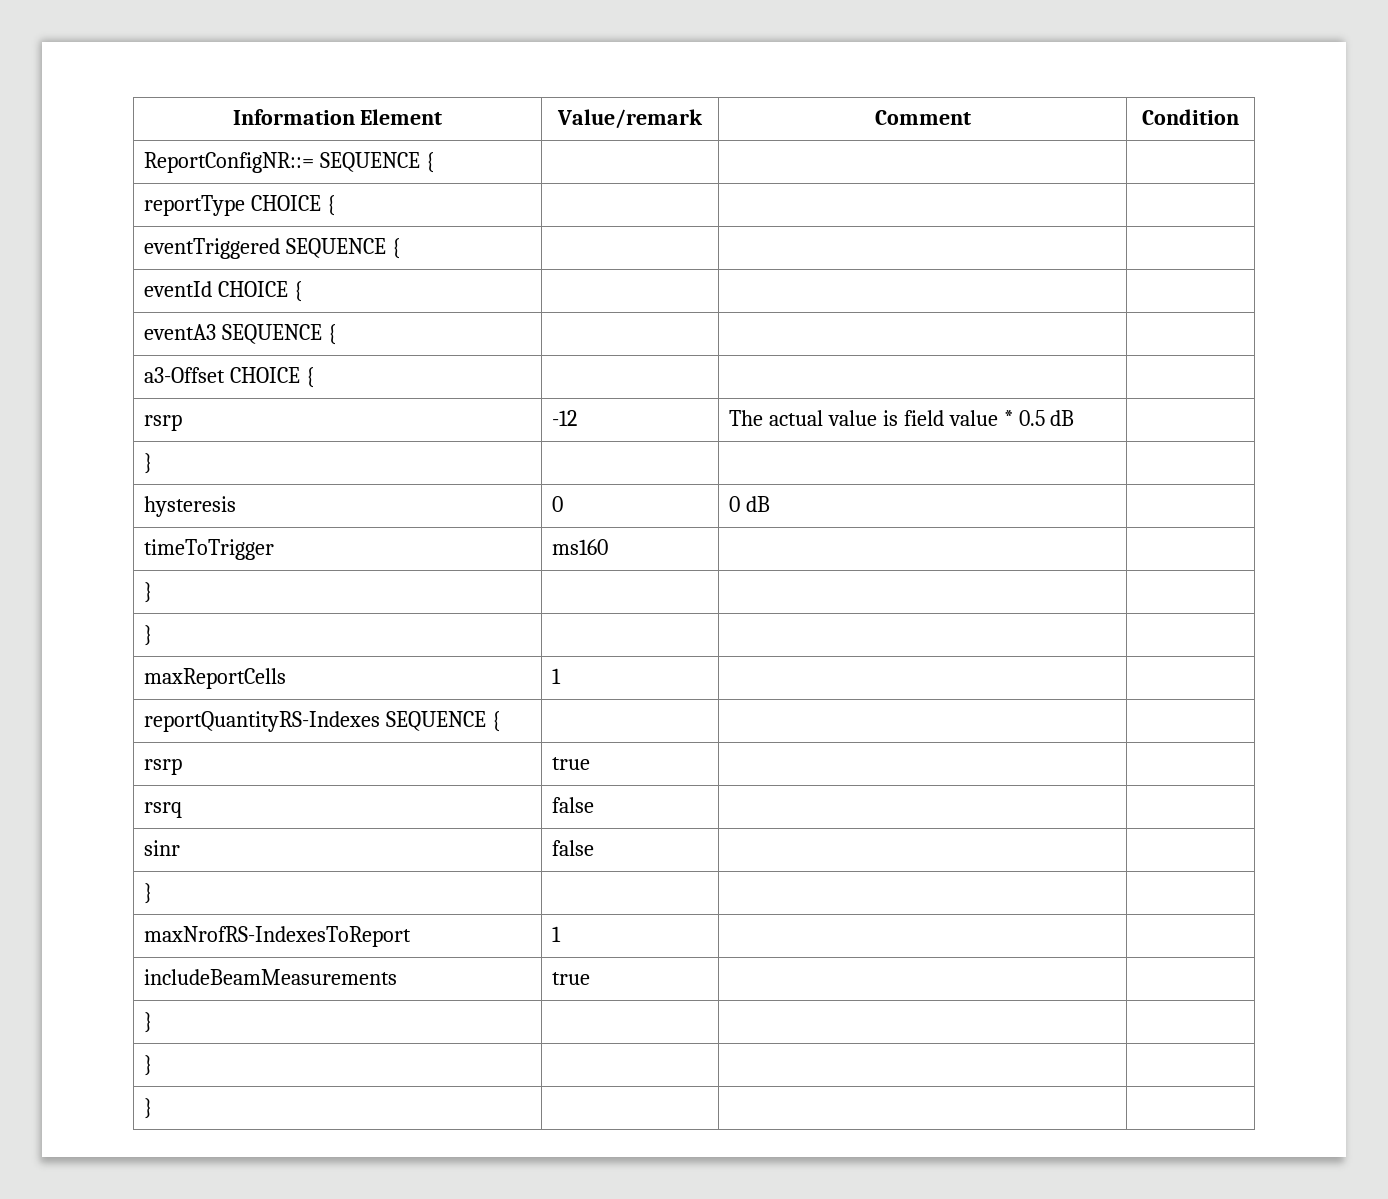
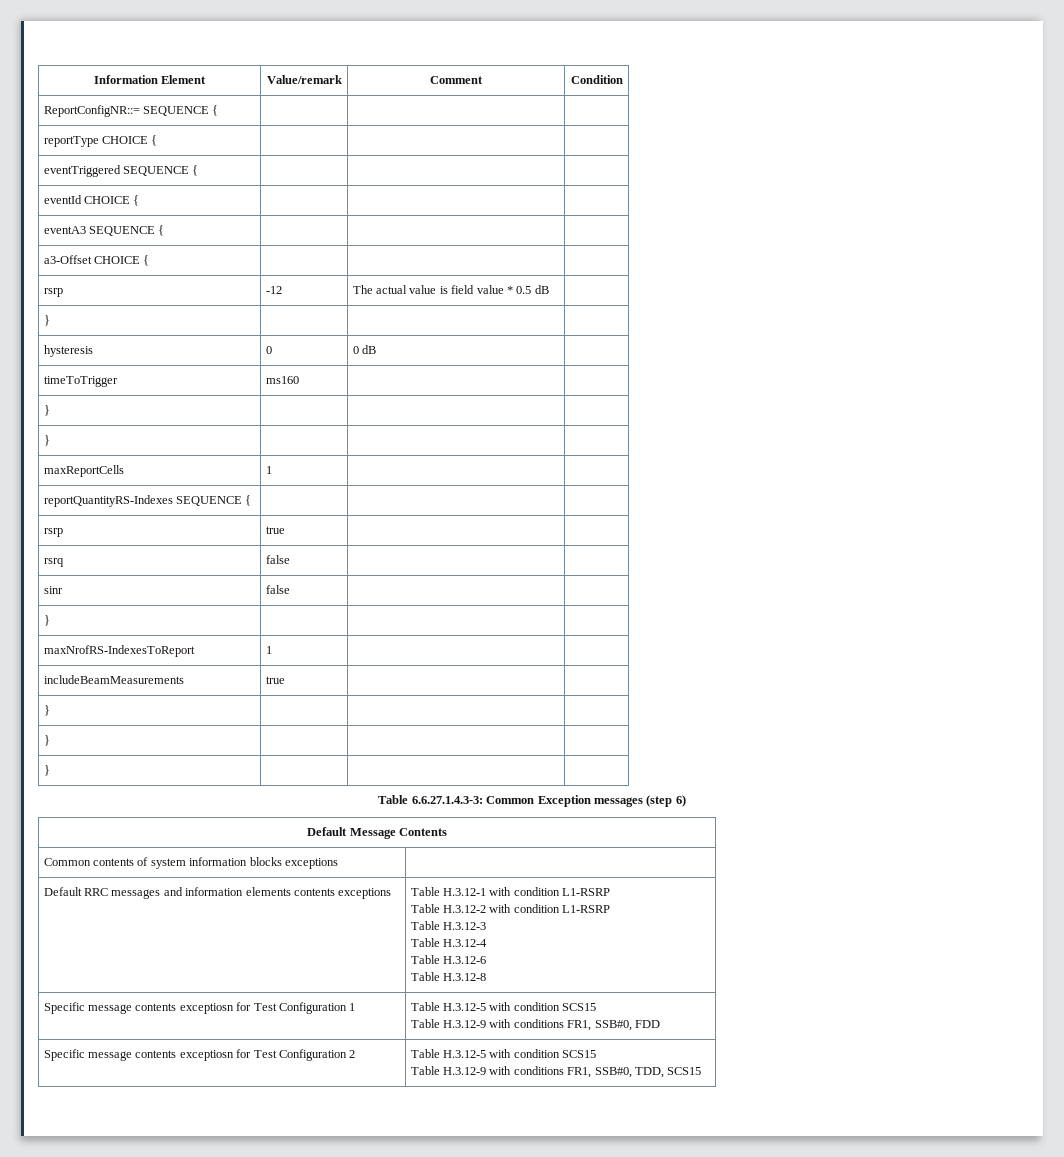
(153, 1108) none -> [378,795,686,807] [307,827,447,839] [43,857,338,869] [43,887,392,899] [410,887,611,896] [410,904,611,913] [410,921,487,930] [410,938,488,947] [410,955,487,964] [410,972,487,981] [43,1002,356,1014] [410,1002,597,1011] [410,1019,660,1031] [43,1049,356,1061] [410,1049,597,1058] [410,1066,702,1078] // Table 6.6.27.1.4.3-3: Common Exception messages (step 6) // Default Message Contents // Common contents of system information blocks exceptions | // Default RRC messages and information elements contents exceptions | Table H.3.12-1 with condition L1-RSRP // Table H.3.12-2 with condition L1-RSRP // Table H.3.12-3 // Table H.3.12-4 // Table H.3.12-6 // Table H.3.12-8 // Specific message contents exceptiosn for Test Configuration 1 | Table H.3.12-5 with condition SCS15 // Table H.3.12-9 with conditions FR1, SSB#0, FDD // Specific message contents exceptiosn for Test Configuration 2 | Table H.3.12-5 with condition SCS15 // Table H.3.12-9 with conditions FR1, SSB#0, TDD, SCS15

